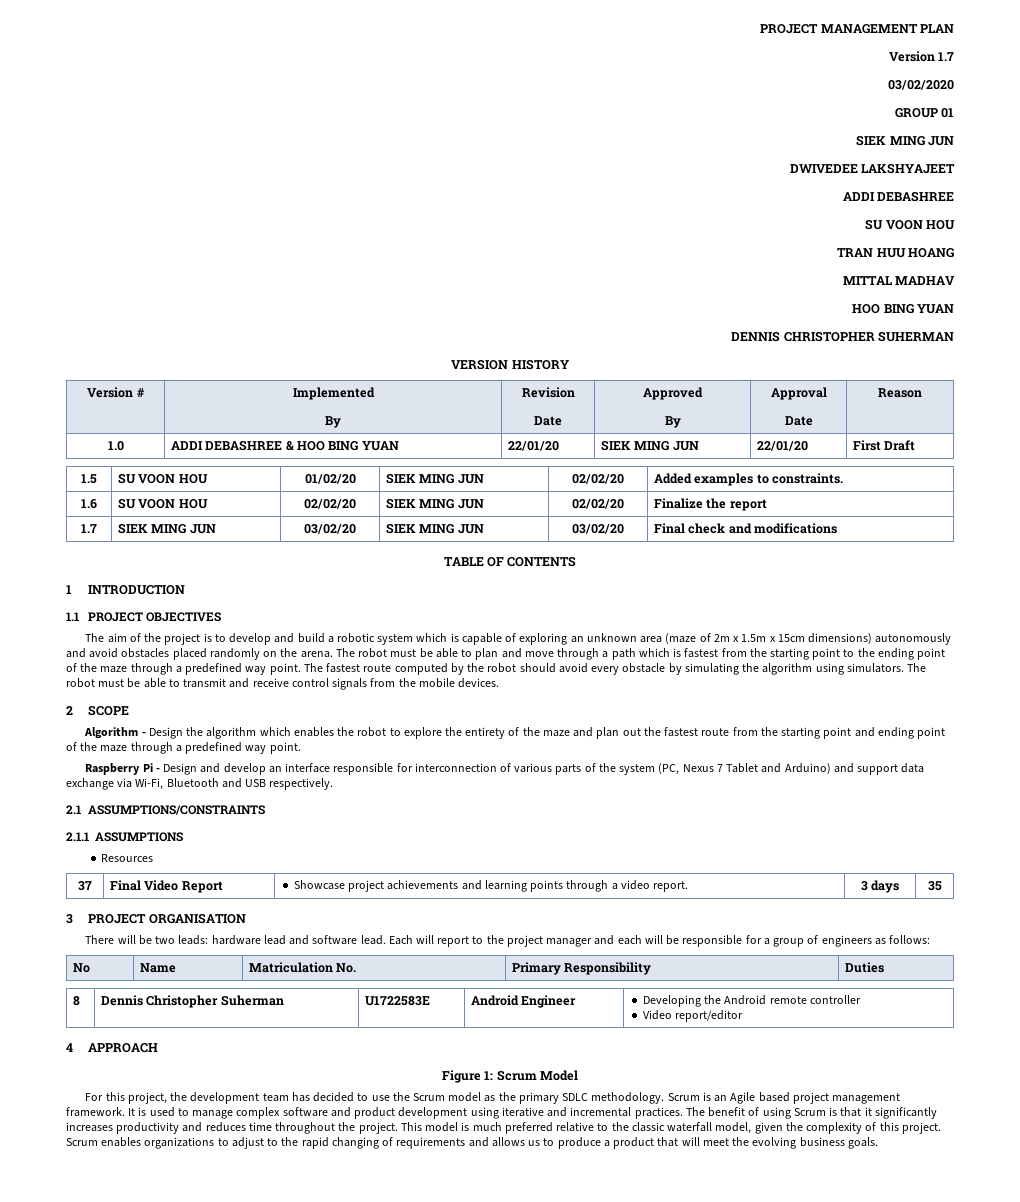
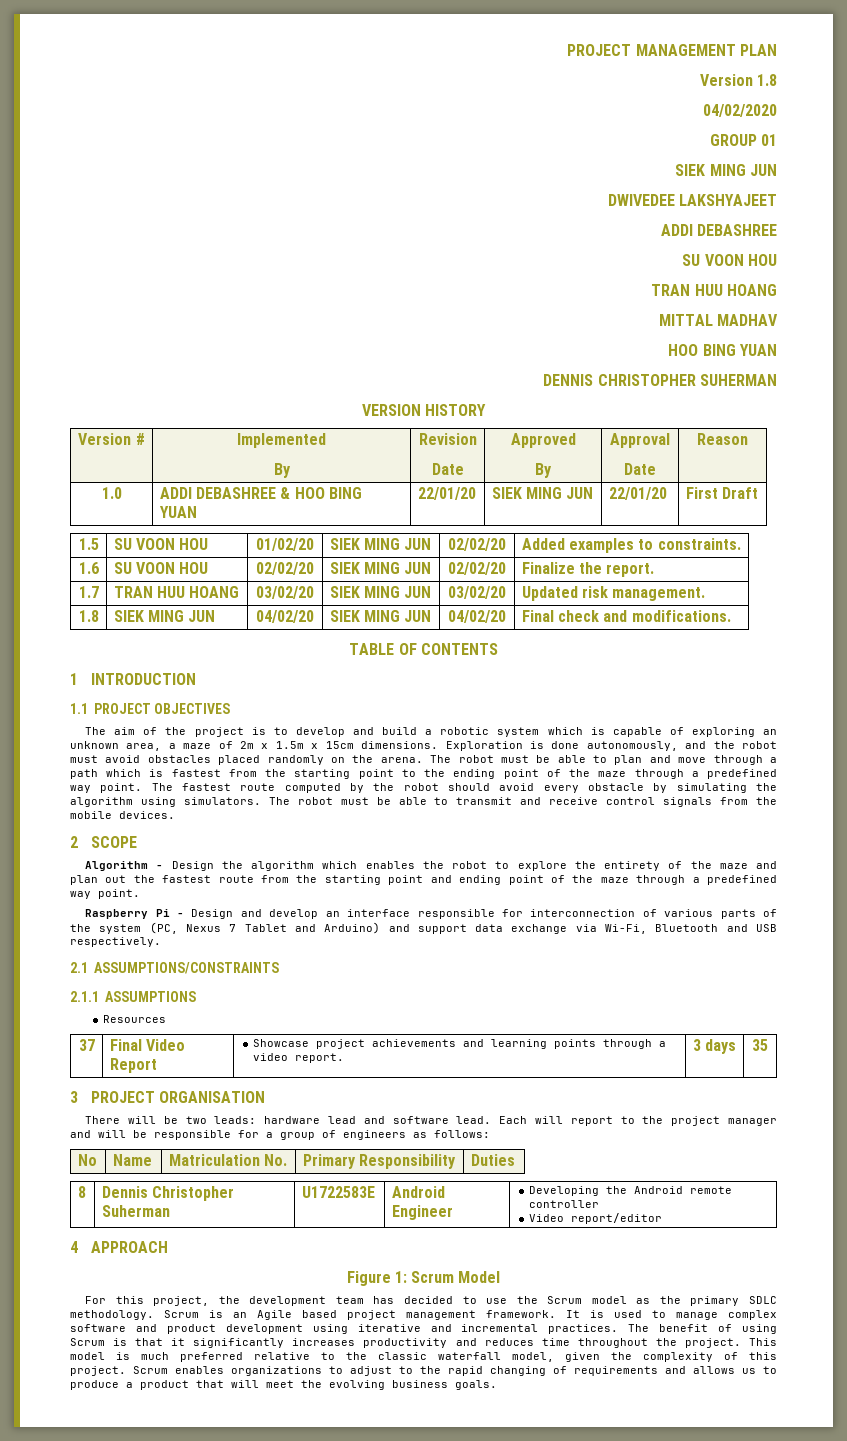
[938,52,954,61] [888,80,954,90] 1.7 // 03/02/2020 -> [757,74,778,86] [703,104,777,117] 1.8 // 04/02/2020
[729,499,767,511] report -> [606,563,655,577] report.
[117,523,216,534] SIEK MING JUN -> [113,586,240,598] TRAN HUU HOANG
(624, 529) none -> [521,586,706,601] [78,610,99,622] [113,610,216,622] [256,610,314,623] [329,610,432,622] [448,610,506,623] | Updated risk management. // 1.8 | SIEK MING JUN | 04/02/20 | SIEK MING JUN | 04/02/20
[753,523,837,534] modifications -> [631,610,731,622] modifications.
[640,633,697,644] area (maze -> [126,743,212,751] area, a maze
[808,633,952,645] [66,648,86,658] dimensions) autonomously and -> [361,741,777,751] [70,755,98,763] dimensions. Exploration is done autonomously, and the robot must
[617,935,642,945] each -> (91, 1134) none

